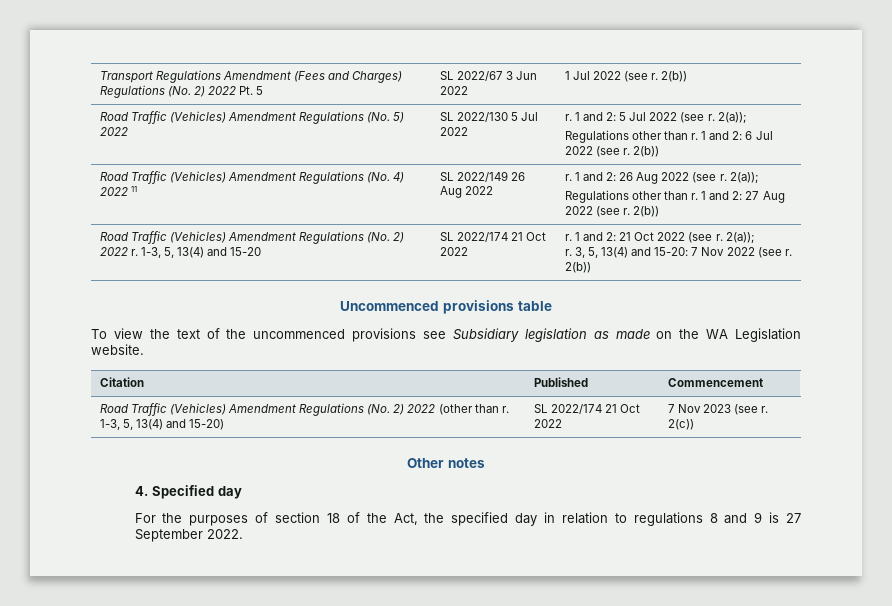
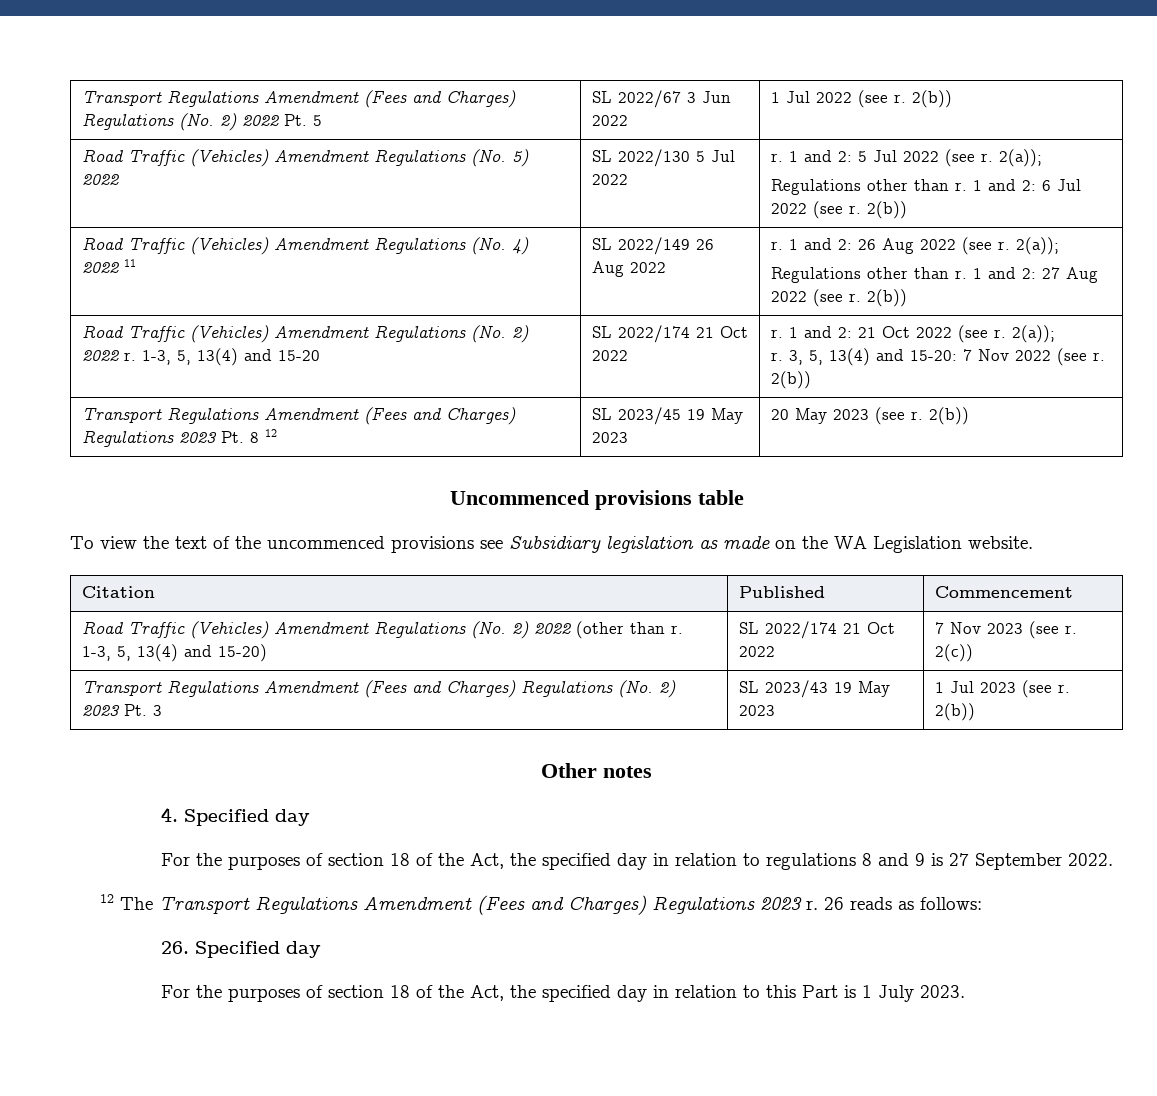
(591, 267) none -> [81,407,516,425] [81,429,277,447] [591,407,743,425] [591,432,628,443] [770,407,969,425] // Transport Regulations Amendment (Fees and Charges) Regulations 2023 Pt. 8 12 | SL 2023/45 19 May 2023 | 20 May 2023 (see r. 2(b))
(694, 424) none -> [81,680,676,698] [81,704,162,716] [738,680,890,698] [738,705,775,716] [934,680,1070,698] [934,703,975,721] // Transport Regulations Amendment (Fees and Charges) Regulations (No. 2) 2023 Pt. 3 | SL 2023/43 19 May 2023 | 1 Jul 2023 (see r. 2(b))
(243, 534) none -> [100,894,983,915] [160,941,321,958] [160,985,965,1002] // 12 The Transport Regulations Amendment (Fees and Charges) Regulations 2023 r. 26 reads as follows: // 26. Specified day // For the purposes of section 18 of the Act, the specified day in relation to this Part is 1 July 2023.

